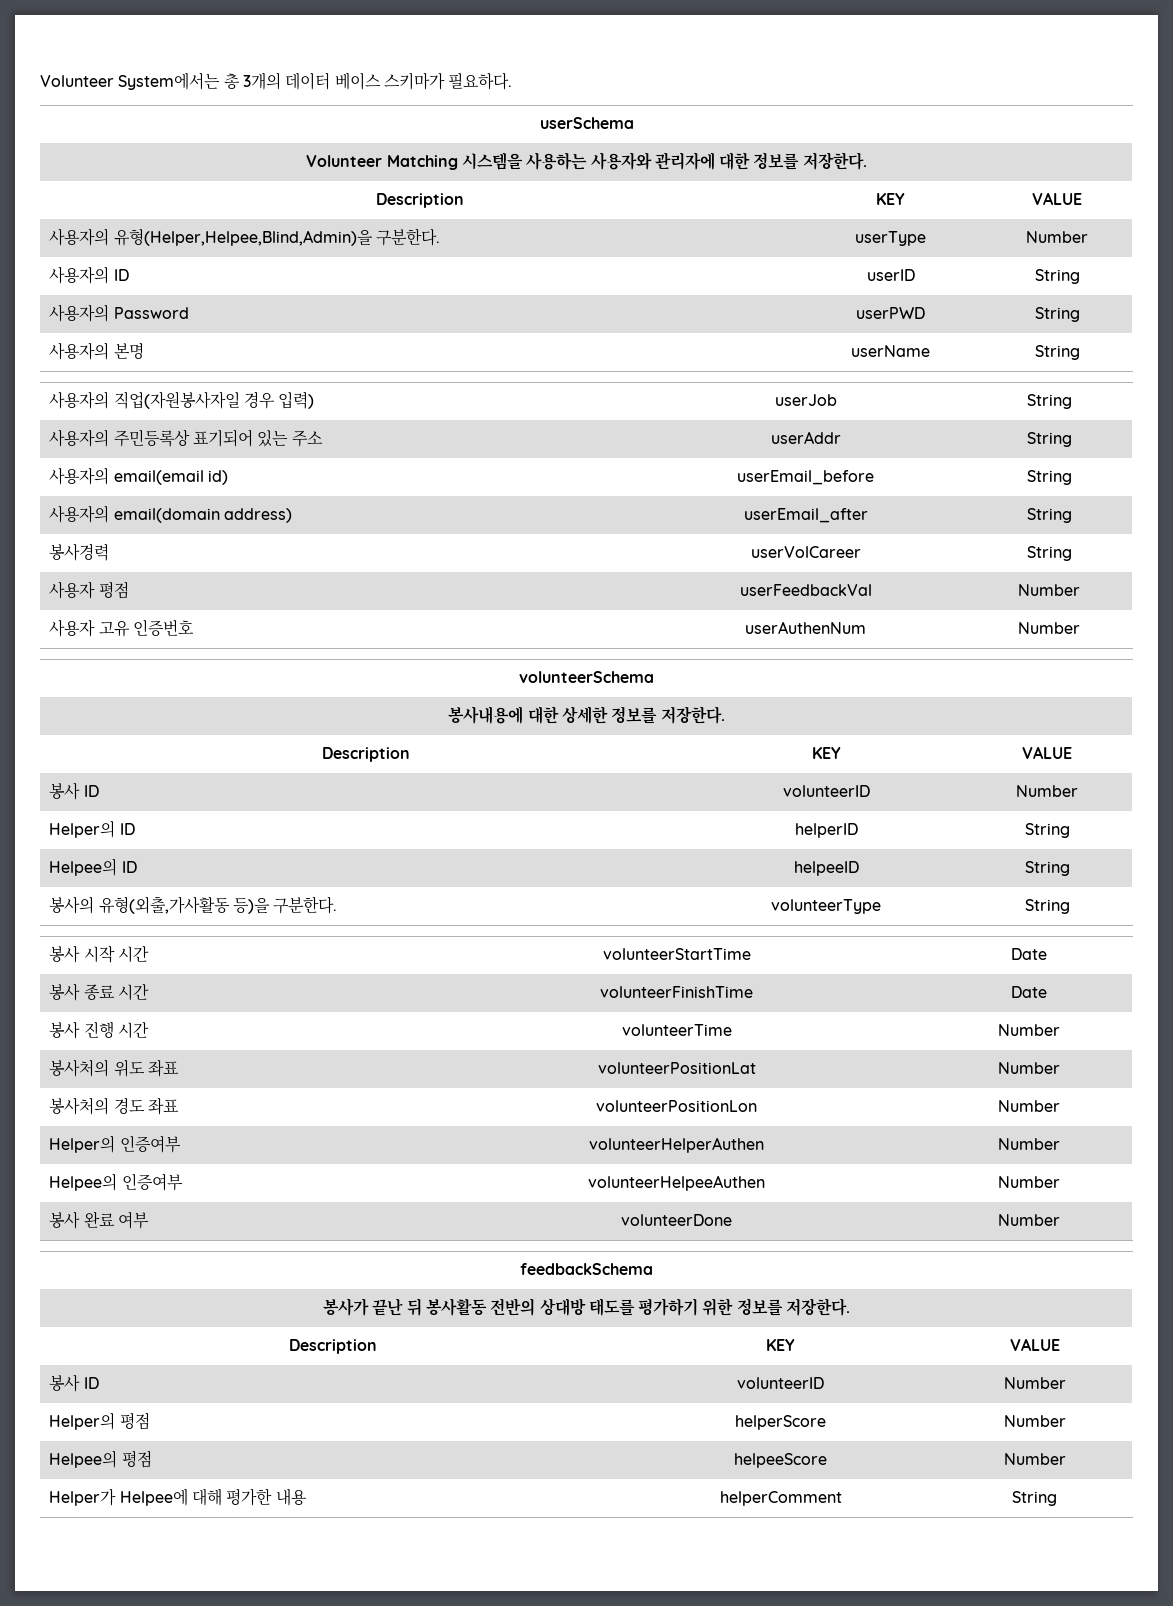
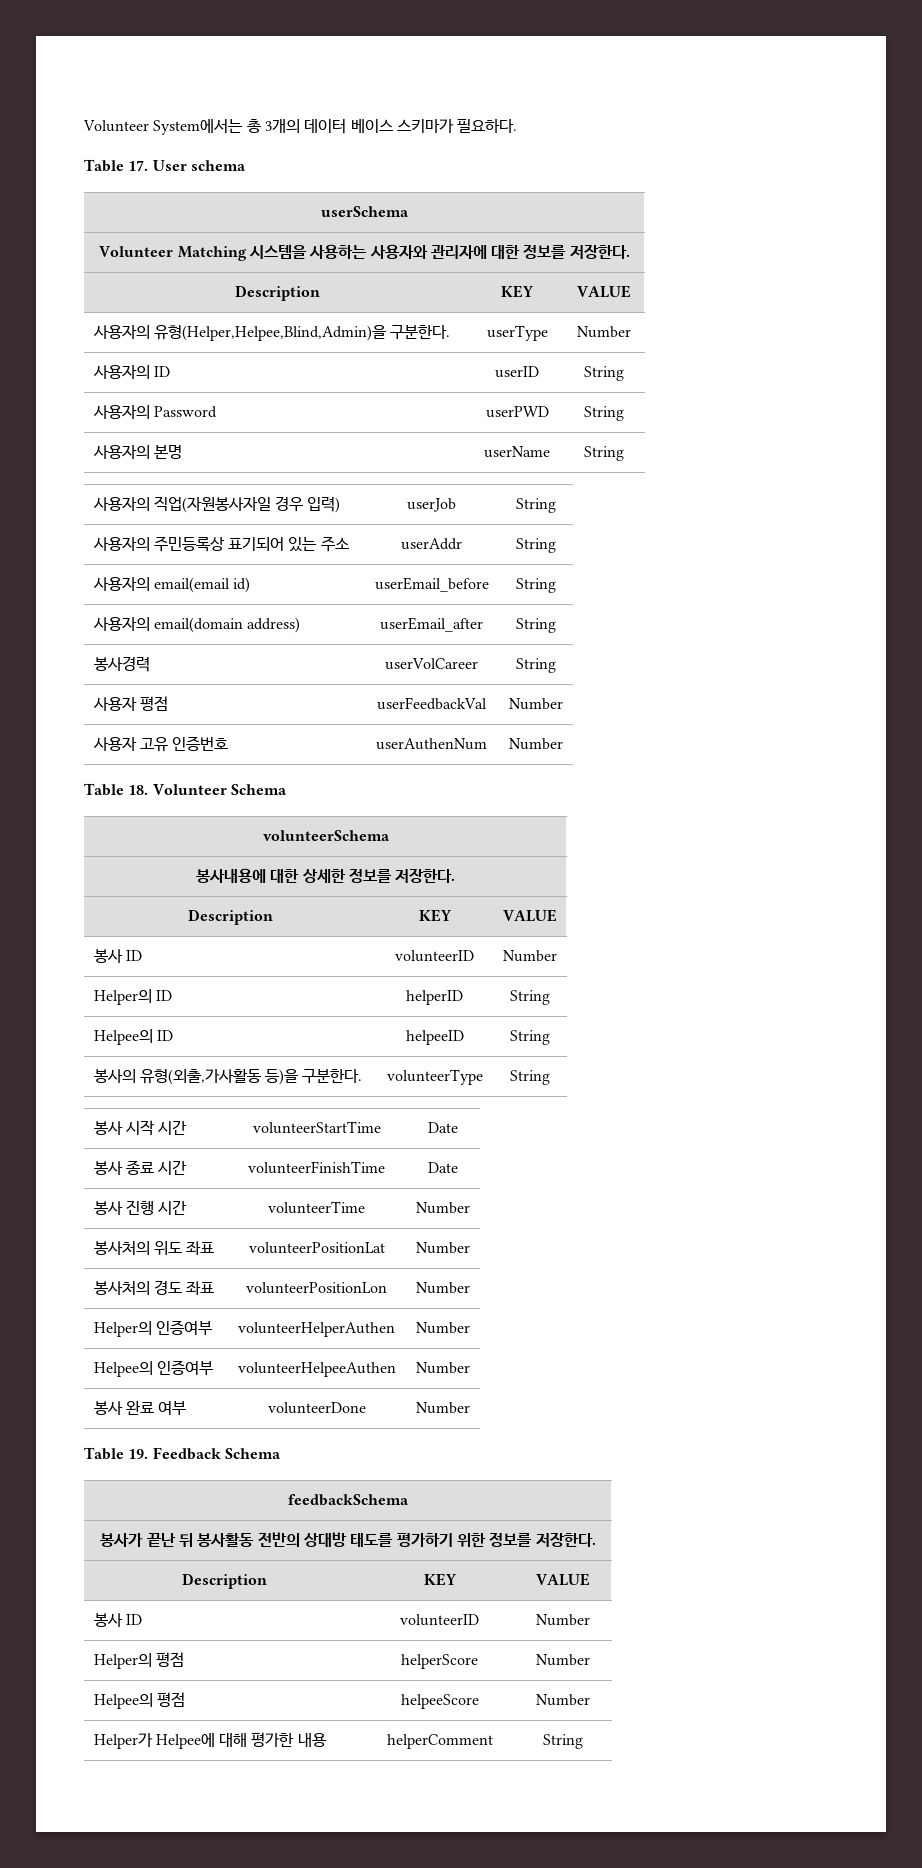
(513, 81) none -> [84,159,246,172] // Table 17. User schema
(1080, 628) none -> [84,783,287,796] // Table 18. Volunteer Schema
(1060, 1220) none -> [84,1447,281,1460] // Table 19. Feedback Schema

